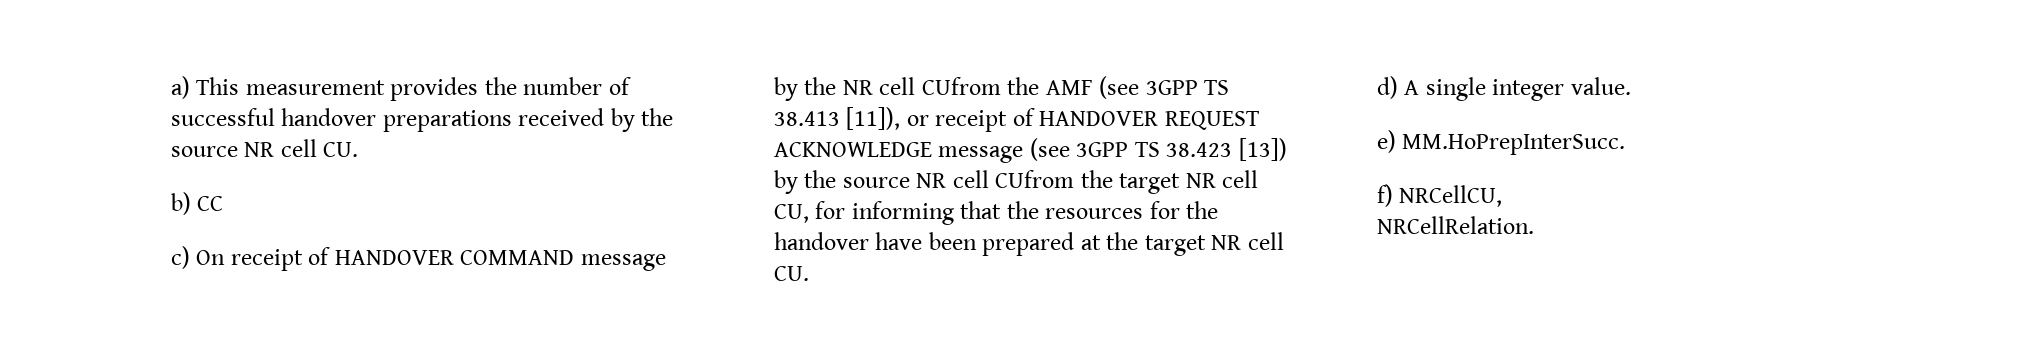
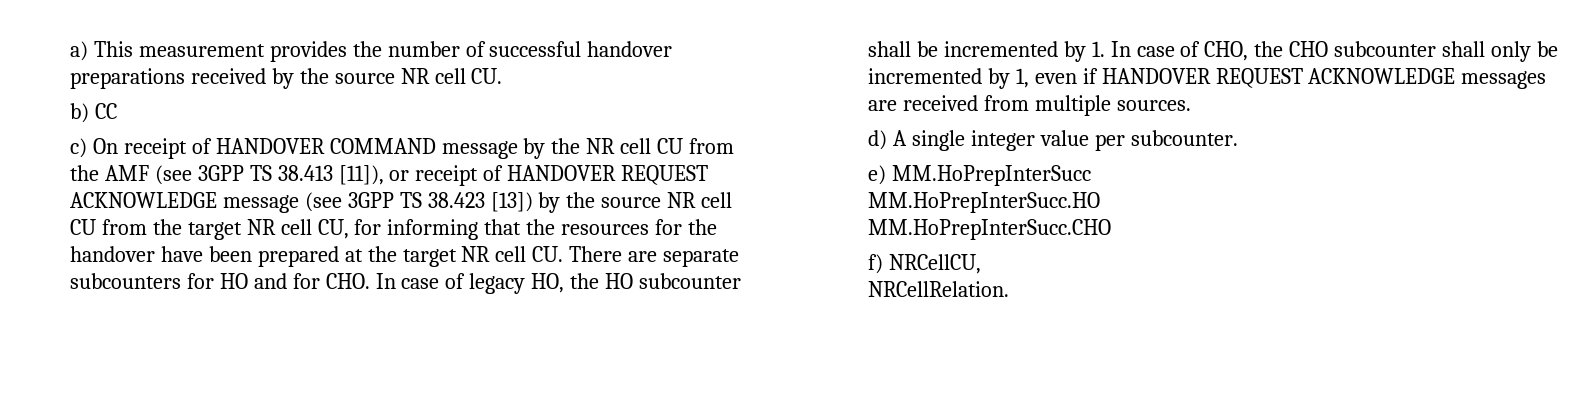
[921,77,1001,95] CUfrom -> [657,138,735,154] CU from
[995,170,1075,188] CUfrom -> [69,219,147,235] CU from
[1376,76,1631,101] [1376,130,1626,155] // d) A single integer value. // e) MM.HoPrepInterSucc. -> [569,246,740,267] [69,273,742,294] [867,41,1559,62] [867,68,1547,89] [867,95,1191,116] [867,130,1238,151] [867,165,1091,186] [867,192,1100,213] [867,219,1111,240] There are separate subcounters for HO and for CHO. In case of legacy HO, the HO subcounter shall be incremented by 1. In case of CHO, the CHO subcounter shall only be incremented by 1, even if HANDOVER REQUEST ACKNOWLEDGE messages are received from multiple sources. // d) A single integer value per subcounter. // e) MM.HoPrepInterSucc // MM.HoPrepInterSucc.HO // MM.HoPrepInterSucc.CHO

